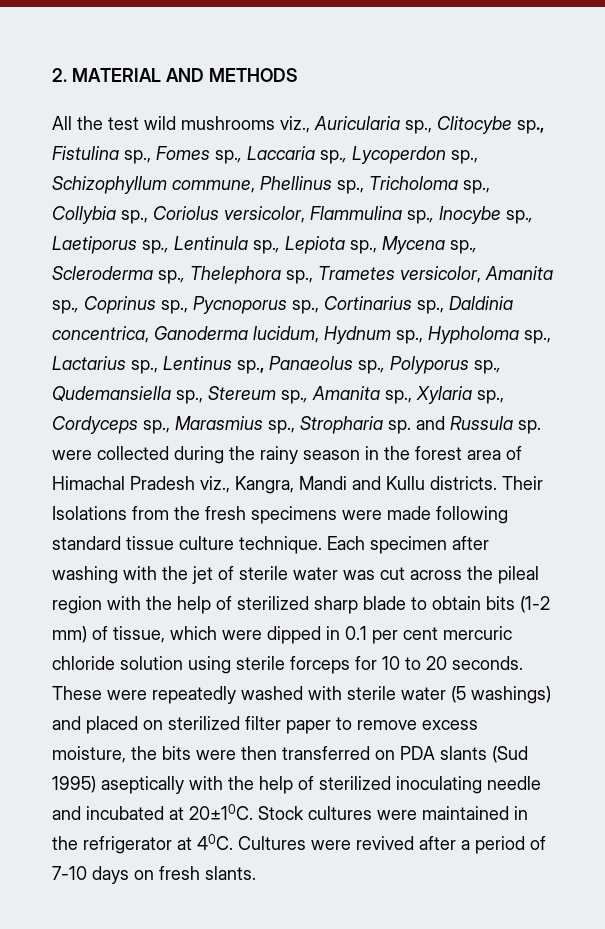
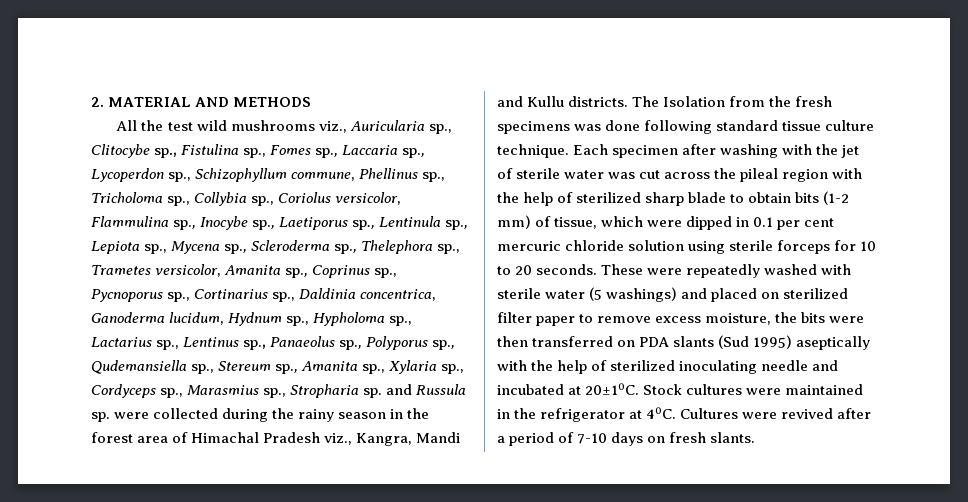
[502,476,543,490] [52,506,127,520] Their Isolations -> [632,96,726,107] The Isolation
[342,506,431,520] were made -> [574,120,641,131] was done

